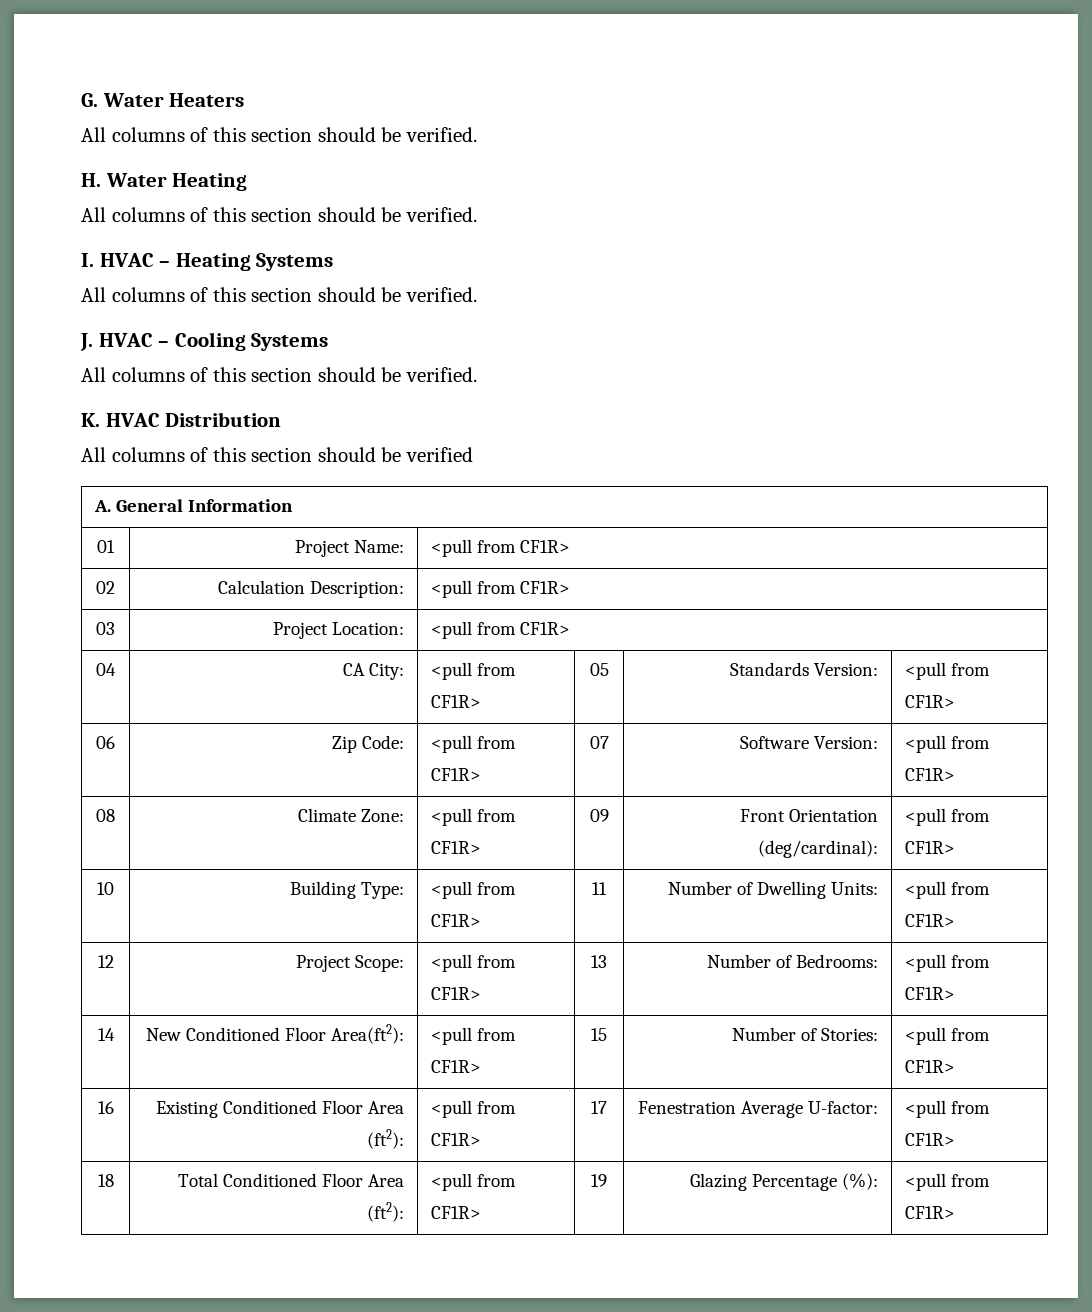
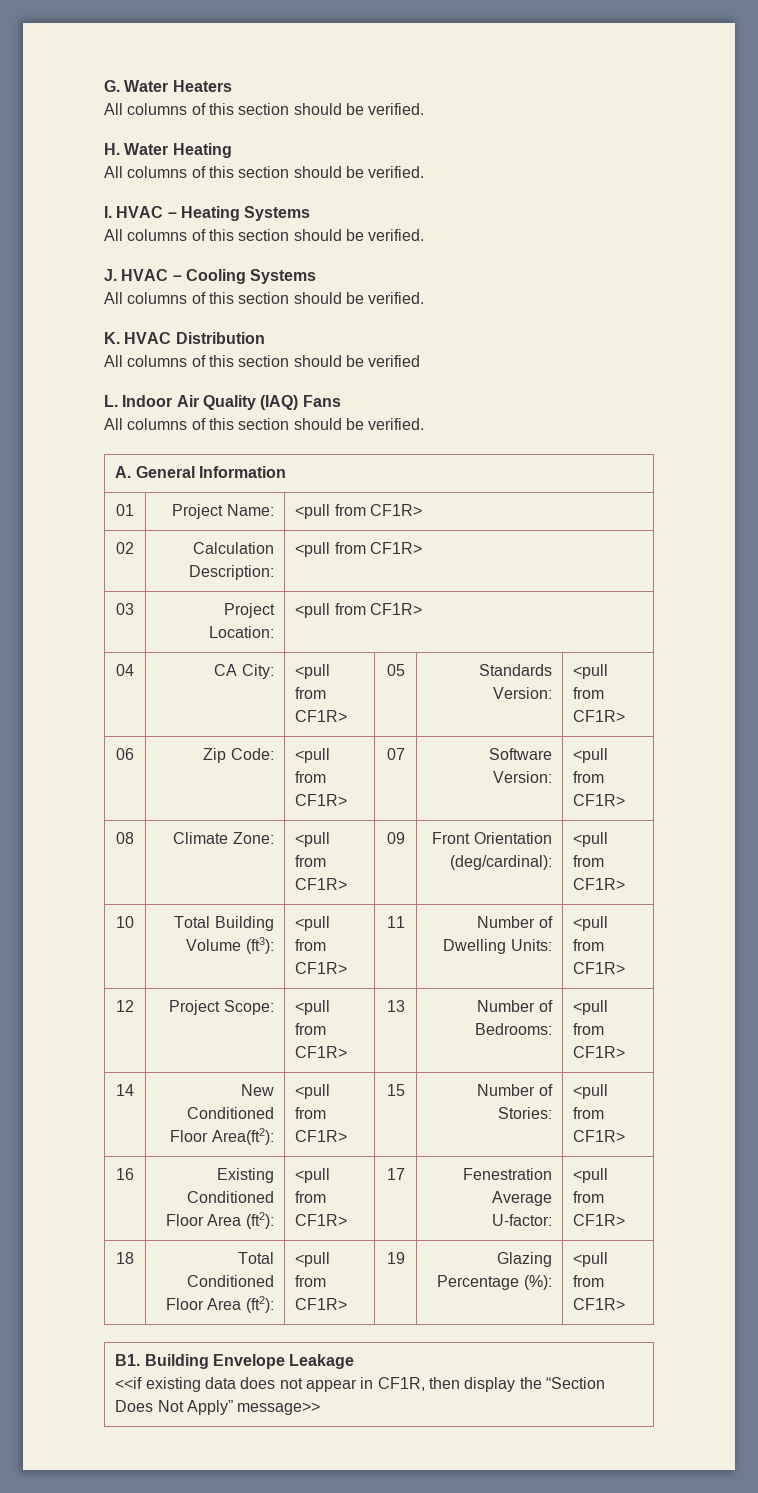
(473, 454) none -> [104,395,341,410] [104,418,425,430] // L. Indoor Air Quality (IAQ) Fans // All columns of this section should be verified.
[289,881,404,899] Building Type: -> [174,916,274,931] [186,937,274,954] Total Building Volume (ft3):
(956, 1212) none -> [115,1354,355,1369] [115,1377,606,1392] [115,1400,321,1415] // B1. Building Envelope Leakage // <<if existing data does not appear in CF1R, then display the “Section Does Not Apply” message>>

